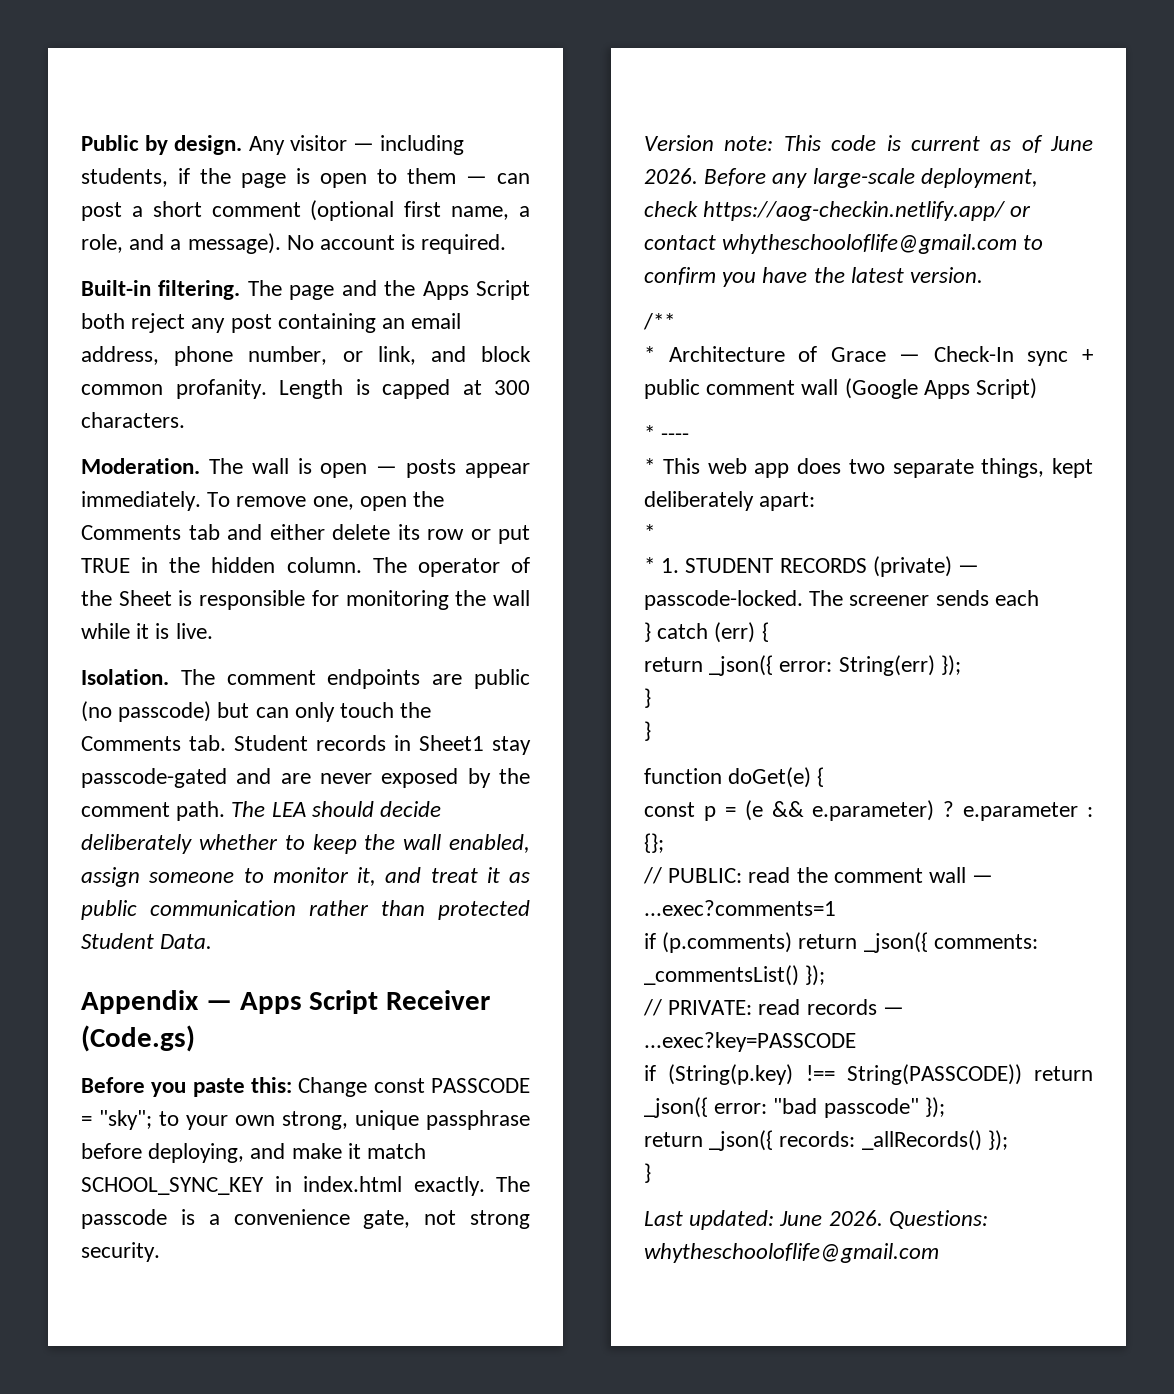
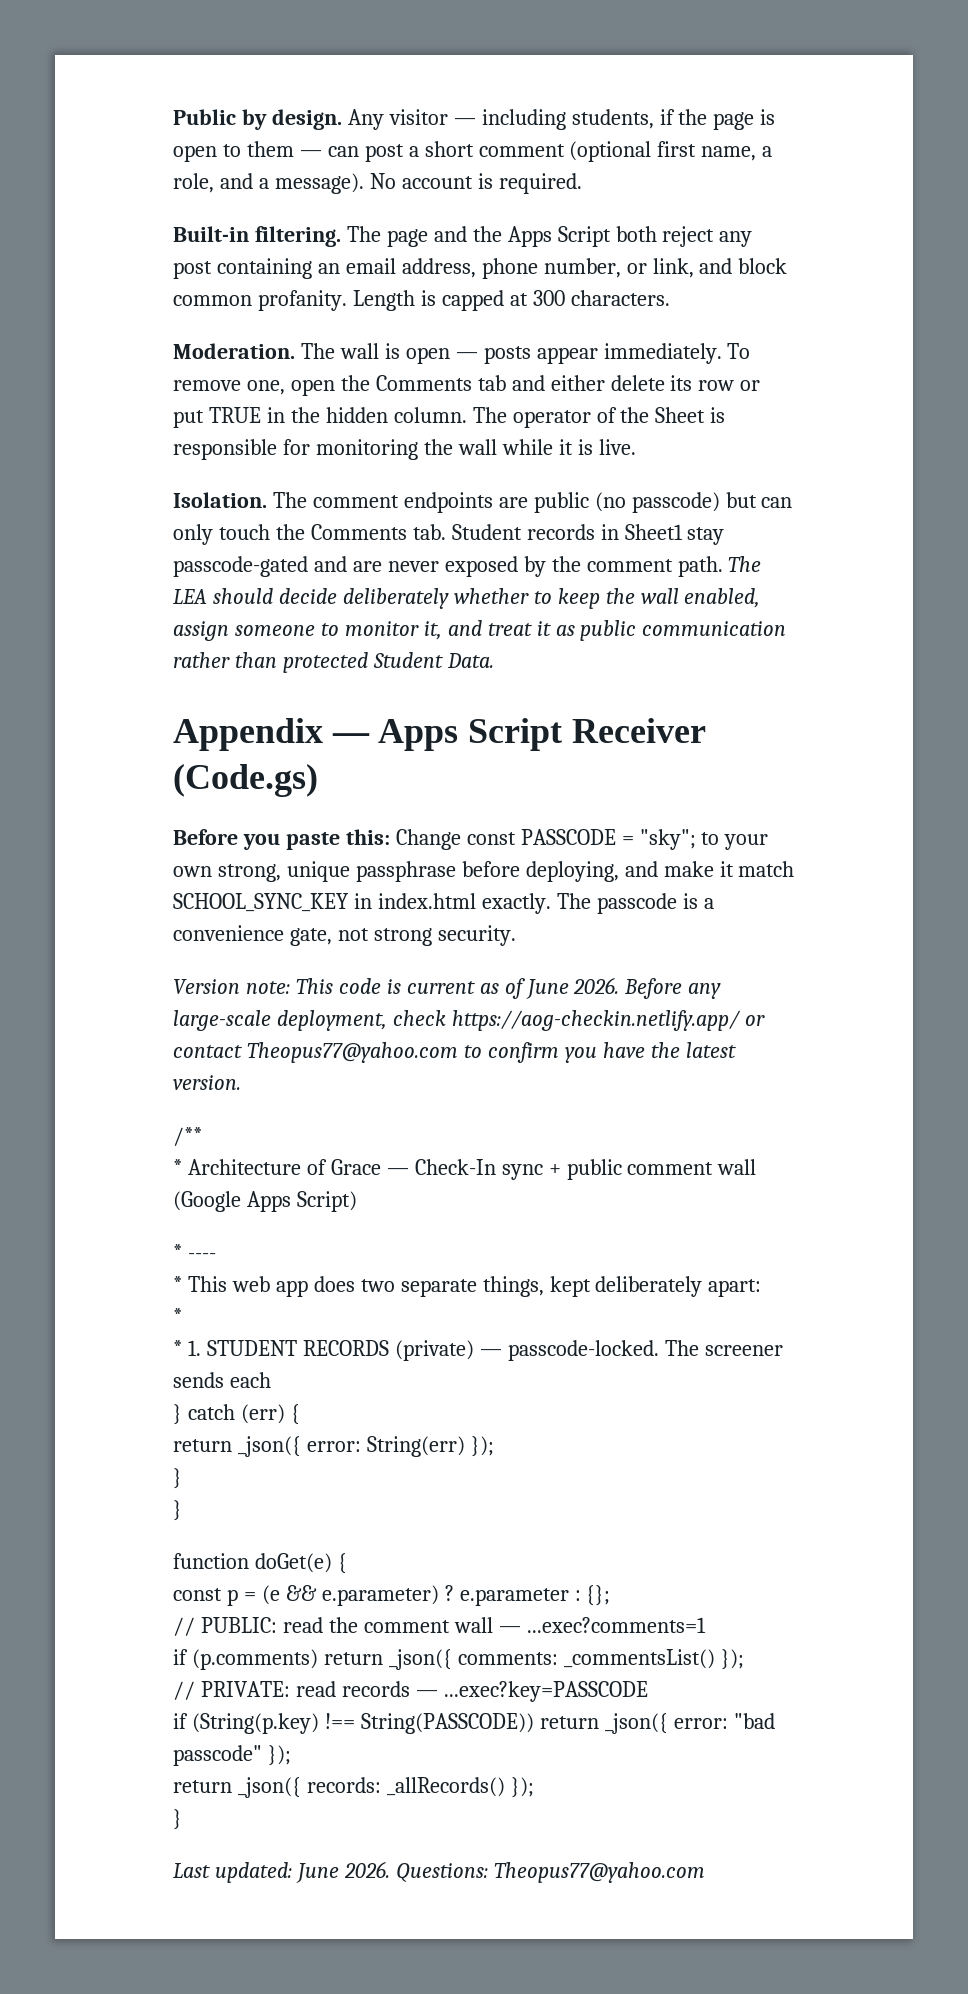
[722,234,1018,254] whytheschooloflife@gmail.com -> [246,1042,458,1063] Theopus77@yahoo.com
[644,1243,939,1263] whytheschooloflife@gmail.com -> [493,1862,705,1883] Theopus77@yahoo.com

